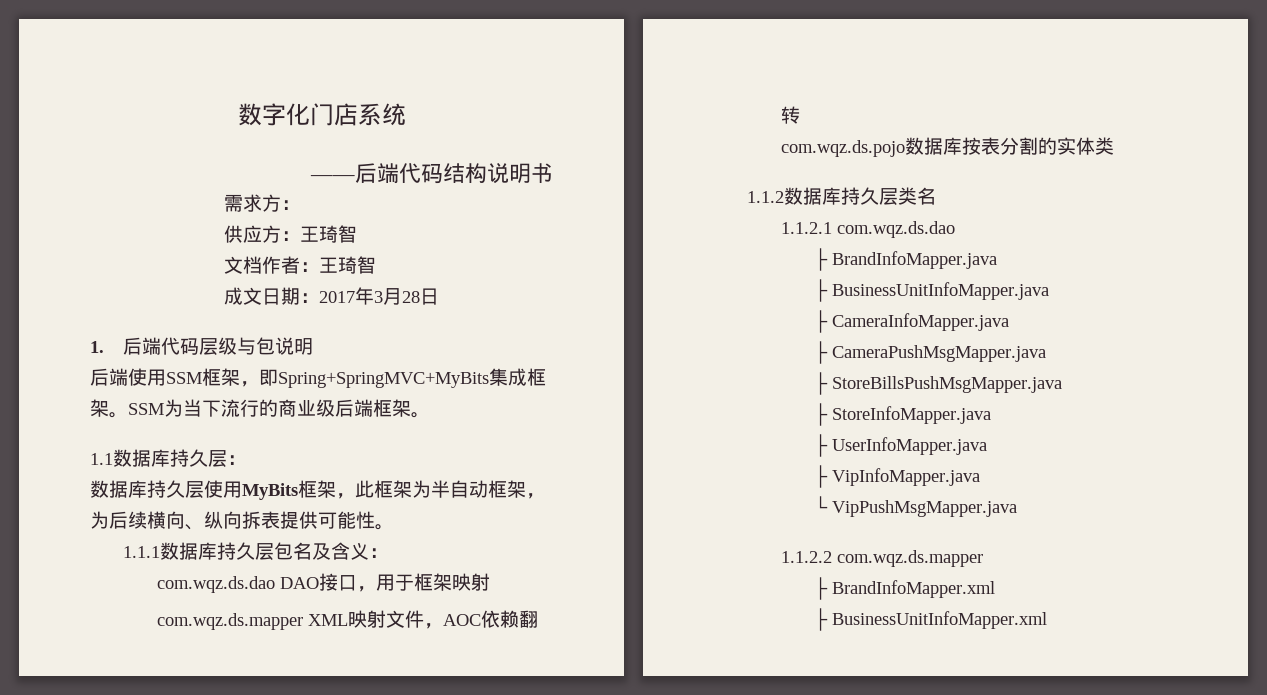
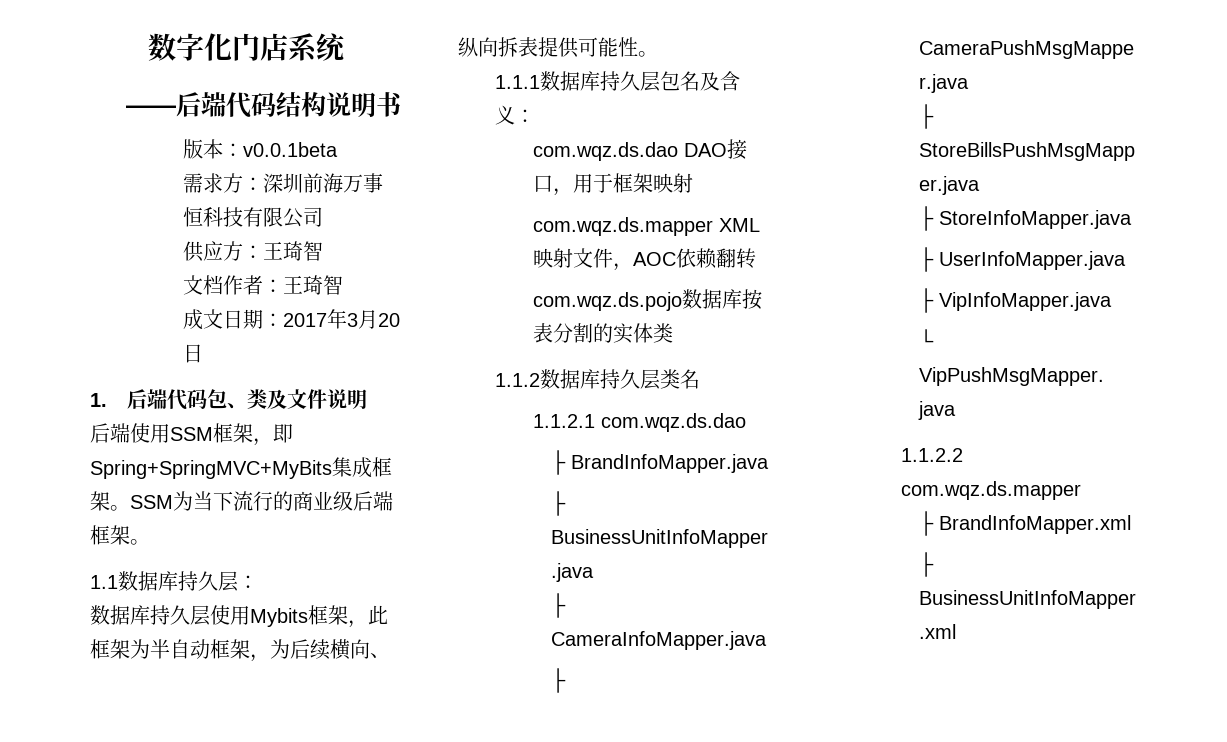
(553, 173) none -> [183,139,339,159] // 版本：v0.0.1beta
(300, 205) none -> [263,173,384,193] [183,207,324,228] 深圳前海万事恒科技有限公司
[401,291,420,303] 28 -> [378,313,401,327] 20
[199,337,276,355] 层级与包 -> [207,389,328,409] 包、类及文件
[242,483,298,500] MyBits -> [250,608,308,627] Mybits

